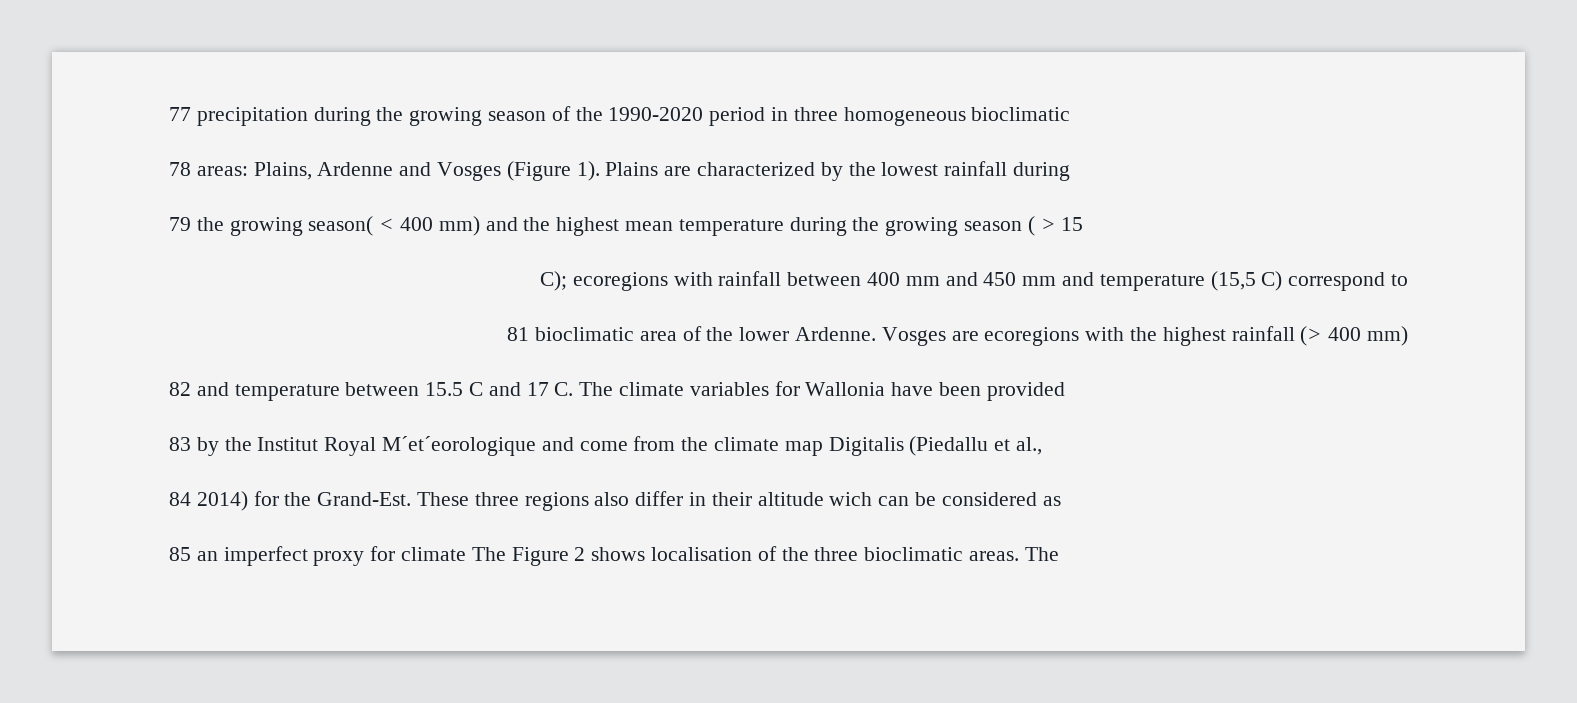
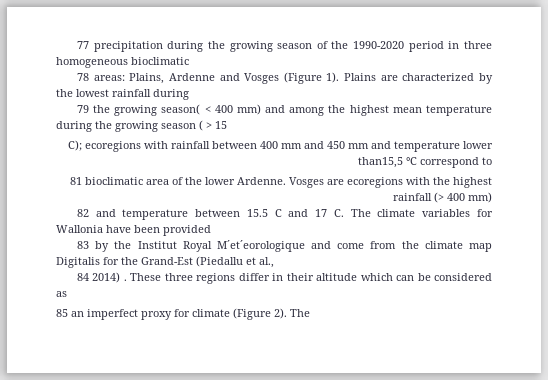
(518, 224) none -> [289,107,325,116] among
[1210,271,1283,291] (15,5 C) -> [463,141,493,149] [358,157,417,168] lower than15,5 °C
(904, 446) none -> [103,257,193,265] for the Grand-Est
[253,491,412,506] for the Grand-Est. -> [123,279,127,281] .
[594,492,630,506] also -> (236, 278) none
[829,492,873,506] wich -> [360,273,393,281] which
[471,546,1020,566] The Figure 2 shows localisation of the three bioclimatic areas. -> [233,308,287,320] (Figure 2).

